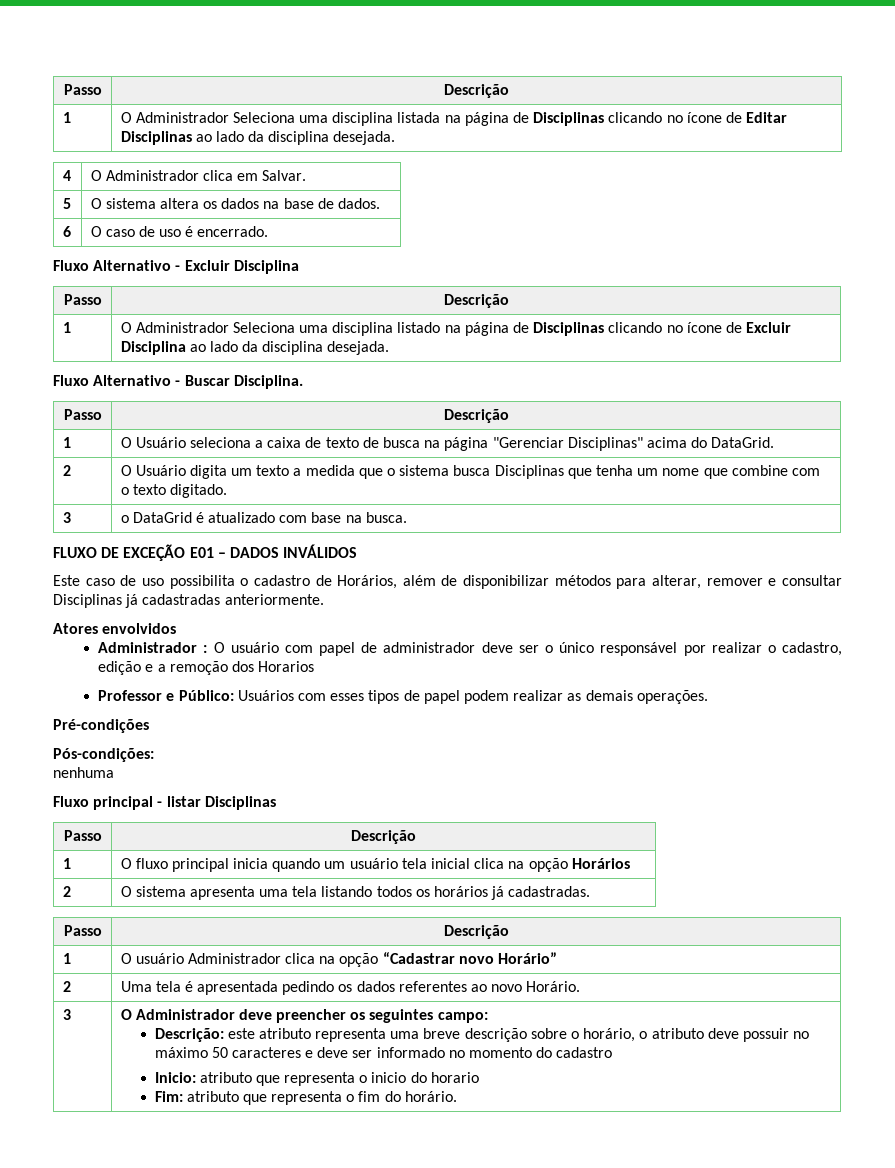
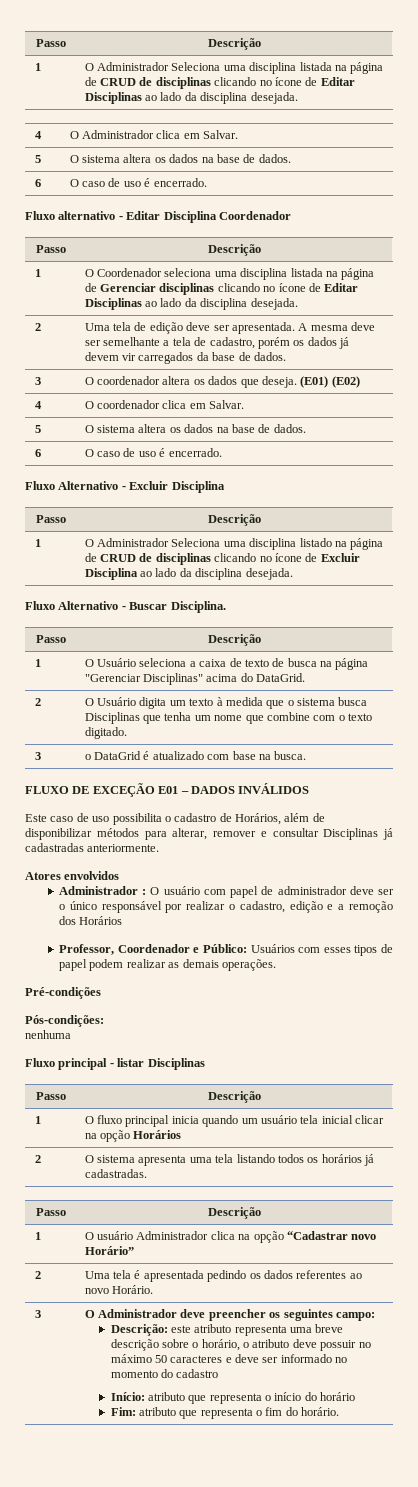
[533,112,605,126] Disciplinas -> [100,77,211,89] CRUD de disciplinas
(269, 231) none -> [25,211,291,223] [35,245,66,253] [207,244,261,256] [34,269,41,277] [84,268,375,280] [84,283,359,295] [84,298,298,310] [34,323,41,331] [84,322,376,334] [84,337,350,349] [84,352,286,364] [34,377,41,385] [84,376,360,388] [34,401,42,409] [84,400,245,409] [34,425,41,433] [84,424,306,433] [34,449,41,457] [84,448,222,457] // Fluxo alternativo - Editar Disciplina Coordenador // Passo | Descrição // 1 | O Coordenador seleciona uma disciplina listada na página de Gerenciar disciplinas clicando no ícone de Editar Disciplinas ao lado da disciplina desejada. // 2 | Uma tela de edição deve ser apresentada. A mesma deve ser semelhante a tela de cadastro, porém os dados já devem vir carregados da base de dados. // 3 | O coordenador altera os dados que deseja. (E01) (E02) // 4 | O coordenador clica em Salvar. // 5 | O sistema altera os dados na base de dados. // 6 | O caso de uso é encerrado.
[533,322,605,336] Disciplinas -> [100,553,211,565] CRUD de disciplinas
[293,468,302,476] a -> [216,697,223,706] à
[258,661,315,672] [98,690,163,701] Horarios // Professor -> [79,916,123,925] [59,944,190,955] Horários // Professor, Coordenador
[474,858,505,869] clica -> [355,1115,385,1124] clicar
[154,1072,479,1086] Inicio: atributo que representa o inicio do horario -> [110,1392,356,1404] Início: atributo que representa o início do horário

